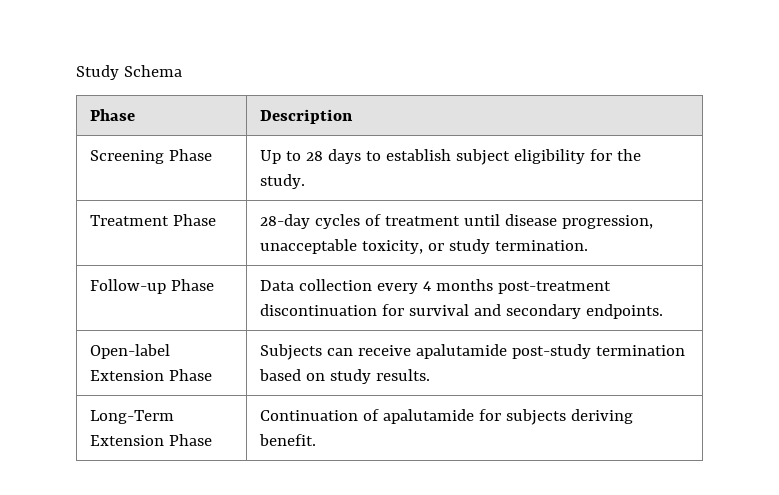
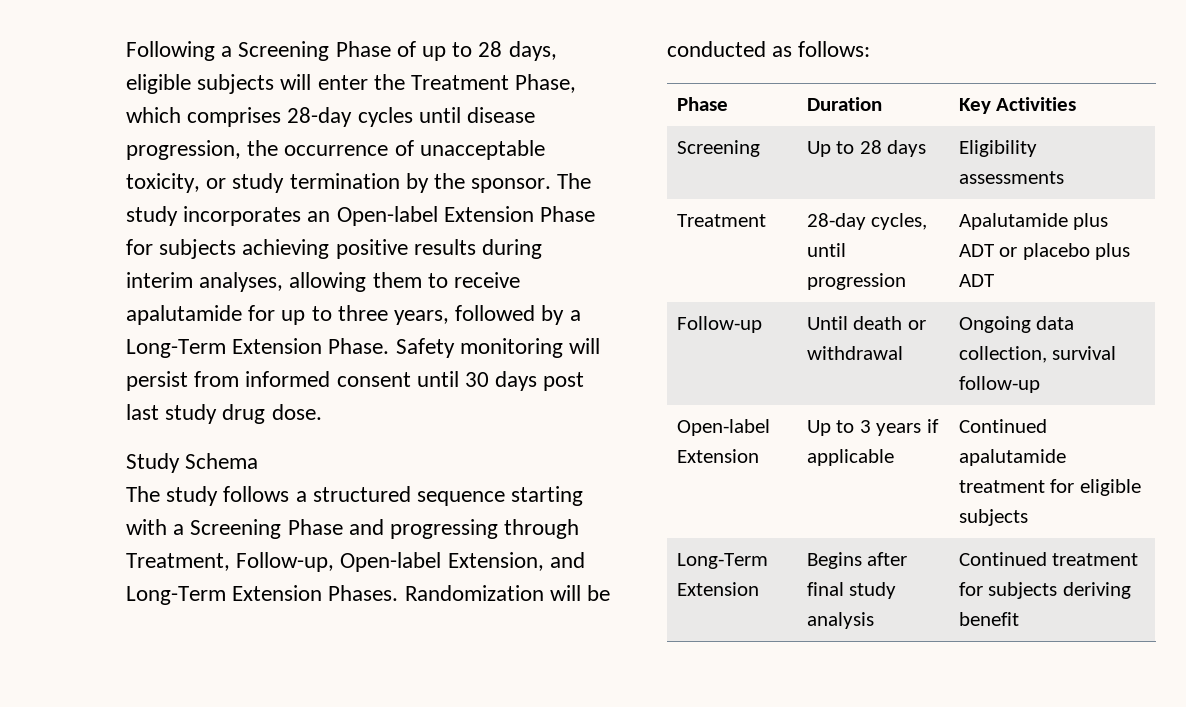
[76,65,182,80] [89,109,135,121] [259,109,353,124] [89,149,212,164] Study Schema // Phase | Description // Screening Phase -> [126,41,557,61] [126,74,577,94] [126,107,536,127] [126,140,545,160] [126,173,592,193] [126,206,596,226] [126,239,543,259] [126,272,521,292] [126,305,581,325] [126,338,601,358] [126,371,585,391] [126,404,322,424] [126,453,259,473] [126,486,584,506] [126,519,580,539] [126,552,585,572] [126,585,611,605] [667,41,871,57] [676,97,728,111] [806,97,882,111] [958,97,1077,114] [676,140,760,157] Following a Screening Phase of up to 28 days, eligible subjects will enter the Treatment Phase, which comprises 28-day cycles until disease progression, the occurrence of unacceptable toxicity, or study termination by the sponsor. The study incorporates an Open-label Extension Phase for subjects achieving positive results during interim analyses, allowing them to receive apalutamide for up to three years, followed by a Long-Term Extension Phase. Safety monitoring will persist from informed consent until 30 days post last study drug dose. // Study Schema // The study follows a structured sequence starting with a Screening Phase and progressing through Treatment, Follow-up, Open-label Extension, and Long-Term Extension Phases. Randomization will be conducted as follows: // Phase | Duration | Key Activities // Screening
[365,149,641,165] [259,174,305,189] [89,214,216,226] [259,214,653,229] [259,239,588,254] [89,279,214,294] [259,279,611,294] [259,304,663,319] [89,344,170,359] [89,369,212,381] [259,344,685,360] [258,369,430,384] [89,410,174,424] [89,434,212,446] [259,409,474,424] to establish subject eligibility for the study. // Treatment Phase | 28-day cycles of treatment until disease progression, unacceptable toxicity, or study termination. // Follow-up Phase | Data collection every 4 months post-treatment discontinuation for survival and secondary endpoints. // Open-label Extension Phase | Subjects can receive apalutamide post-study termination based on study results. // Long-Term Extension Phase | Continuation of apalutamide -> [958,140,1037,157] [958,171,1064,184] [676,214,766,227] [806,213,928,230] [806,243,846,257] [806,273,906,290] [958,213,1109,230] [958,243,1131,260] [958,274,994,287] [676,316,762,333] [806,316,926,330] [806,346,903,360] [958,316,1075,333] [958,346,1117,363] [958,376,1040,393] [676,419,770,436] [676,449,759,463] [806,419,939,436] [806,449,894,466] [958,419,1047,433] [958,449,1066,466] [958,479,1141,496] [958,509,1028,526] [676,553,768,569] [676,582,759,596] [806,552,908,569] [806,582,897,599] [806,612,874,629] [958,552,1139,566] | Eligibility assessments // Treatment | 28-day cycles, until progression | Apalutamide plus ADT or placebo plus ADT // Follow-up | Until death or withdrawal | Ongoing data collection, survival follow-up // Open-label Extension | Up to 3 years if applicable | Continued apalutamide treatment for eligible subjects // Long-Term Extension | Begins after final study analysis | Continued treatment
[258,434,316,446] benefit. -> [958,612,1019,626] benefit

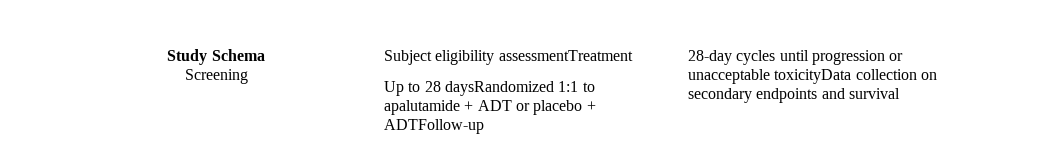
[126,41,557,61] [126,74,577,94] [126,107,536,127] [126,140,545,160] [126,173,592,193] [126,206,596,226] [126,239,543,259] [126,272,521,292] [126,305,581,325] [126,338,601,358] [126,371,585,391] [126,404,322,424] [126,453,259,473] [126,486,584,506] [126,519,580,539] [126,552,585,572] [126,585,611,605] [667,41,871,57] [676,97,728,111] [806,97,882,111] [958,97,1077,114] [676,140,760,157] [806,140,927,157] [958,140,1037,157] [958,171,1064,184] [676,214,766,227] [806,213,928,230] [806,243,846,257] [806,273,906,290] [958,213,1109,230] [958,243,1131,260] [958,274,994,287] [676,316,762,333] [806,316,926,330] [806,346,903,360] [958,316,1075,333] [958,346,1117,363] [958,376,1040,393] [676,419,770,436] [676,449,759,463] [806,419,939,436] [806,449,894,466] [958,419,1047,433] [958,449,1066,466] [958,479,1141,496] [958,509,1028,526] [676,553,768,569] [676,582,759,596] [806,552,908,569] [806,582,897,599] [806,612,874,629] [958,552,1139,566] [958,582,1131,599] [958,612,1019,626] Following a Screening Phase of up to 28 days, eligible subjects will enter the Treatment Phase, which comprises 28-day cycles until disease progression, the occurrence of unacceptable toxicity, or study termination by the sponsor. The study incorporates an Open-label Extension Phase for subjects achieving positive results during interim analyses, allowing them to receive apalutamide for up to three years, followed by a Long-Term Extension Phase. Safety monitoring will persist from informed consent until 30 days post last study drug dose. // Study Schema // The study follows a structured sequence starting with a Screening Phase and progressing through Treatment, Follow-up, Open-label Extension, and Long-Term Extension Phases. Randomization will be conducted as follows: // Phase | Duration | Key Activities // Screening | Up to 28 days | Eligibility assessments // Treatment | 28-day cycles, until progression | Apalutamide plus ADT or placebo plus ADT // Follow-up | Until death or withdrawal | Ongoing data collection, survival follow-up // Open-label Extension | Up to 3 years if applicable | Continued apalutamide treatment for eligible subjects // Long-Term Extension | Begins after final study analysis | Continued treatment for subjects deriving benefit -> [167,49,265,65] [184,69,248,84] [384,50,633,65] [384,81,595,96] [384,100,596,115] [384,119,484,134] [688,50,904,65] [688,69,937,84] [688,88,900,103] Study Schema // Screening // Subject eligibility assessmentTreatment // Up to 28 daysRandomized 1:1 to apalutamide + ADT or placebo + ADTFollow-up // 28-day cycles until progression or unacceptable toxicityData collection on secondary endpoints and survival

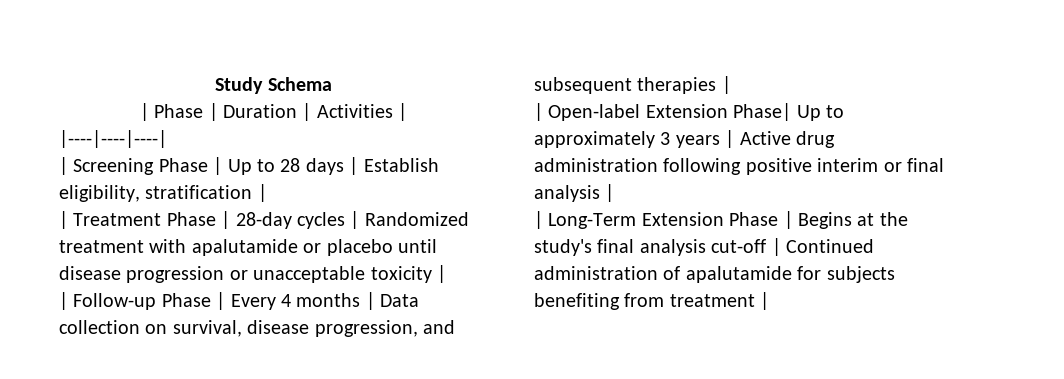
[184,69,248,84] [384,50,633,65] [384,81,595,96] [384,100,596,115] [384,119,484,134] [688,50,904,65] [688,69,937,84] [688,88,900,103] Screening // Subject eligibility assessmentTreatment // Up to 28 daysRandomized 1:1 to apalutamide + ADT or placebo + ADTFollow-up // 28-day cycles until progression or unacceptable toxicityData collection on secondary endpoints and survival -> [139,103,408,121] [59,130,167,148] [59,157,439,175] [59,184,267,202] [59,211,469,229] [59,239,437,256] [59,265,446,283] [59,292,420,310] [59,320,455,337] [534,76,731,94] [534,103,844,121] [534,130,835,148] [534,158,944,175] [534,184,615,202] [534,211,908,229] [534,238,874,256] [534,266,895,283] [534,292,770,310] | Phase | Duration | Activities | // |----|----|----| // | Screening Phase | Up to 28 days | Establish eligibility, stratification | // | Treatment Phase | 28-day cycles | Randomized treatment with apalutamide or placebo until disease progression or unacceptable toxicity | // | Follow-up Phase | Every 4 months | Data collection on survival, disease progression, and subsequent therapies | // | Open-label Extension Phase| Up to approximately 3 years | Active drug administration following positive interim or final analysis | // | Long-Term Extension Phase | Begins at the study's final analysis cut-off | Continued administration of apalutamide for subjects benefiting from treatment |

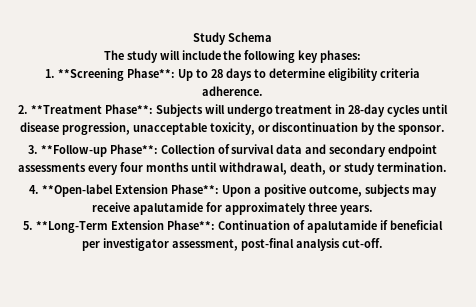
[139,103,408,121] [59,130,167,148] [59,157,439,175] [59,184,267,202] [59,211,469,229] [59,239,437,256] [59,265,446,283] [59,292,420,310] [59,320,455,337] [534,76,731,94] [534,103,844,121] [534,130,835,148] [534,158,944,175] [534,184,615,202] [534,211,908,229] [534,238,874,256] [534,266,895,283] [534,292,770,310] | Phase | Duration | Activities | // |----|----|----| // | Screening Phase | Up to 28 days | Establish eligibility, stratification | // | Treatment Phase | 28-day cycles | Randomized treatment with apalutamide or placebo until disease progression or unacceptable toxicity | // | Follow-up Phase | Every 4 months | Data collection on survival, disease progression, and subsequent therapies | // | Open-label Extension Phase| Up to approximately 3 years | Active drug administration following positive interim or final analysis | // | Long-Term Extension Phase | Begins at the study's final analysis cut-off | Continued administration of apalutamide for subjects benefiting from treatment | -> [103,50,362,63] [45,68,420,81] [202,86,263,96] [17,104,449,117] [19,122,446,135] [27,144,438,157] [18,162,447,175] [29,184,437,197] [92,202,373,215] [23,220,443,233] [82,238,383,251] The study will include the following key phases: // 1. **Screening Phase**: Up to 28 days to determine eligibility criteria adherence. // 2. **Treatment Phase**: Subjects will undergo treatment in 28-day cycles until disease progression, unacceptable toxicity, or discontinuation by the sponsor. // 3. **Follow-up Phase**: Collection of survival data and secondary endpoint assessments every four months until withdrawal, death, or study termination. // 4. **Open-label Extension Phase**: Upon a positive outcome, subjects may receive apalutamide for approximately three years. // 5. **Long-Term Extension Phase**: Continuation of apalutamide if beneficial per investigator assessment, post-final analysis cut-off.

